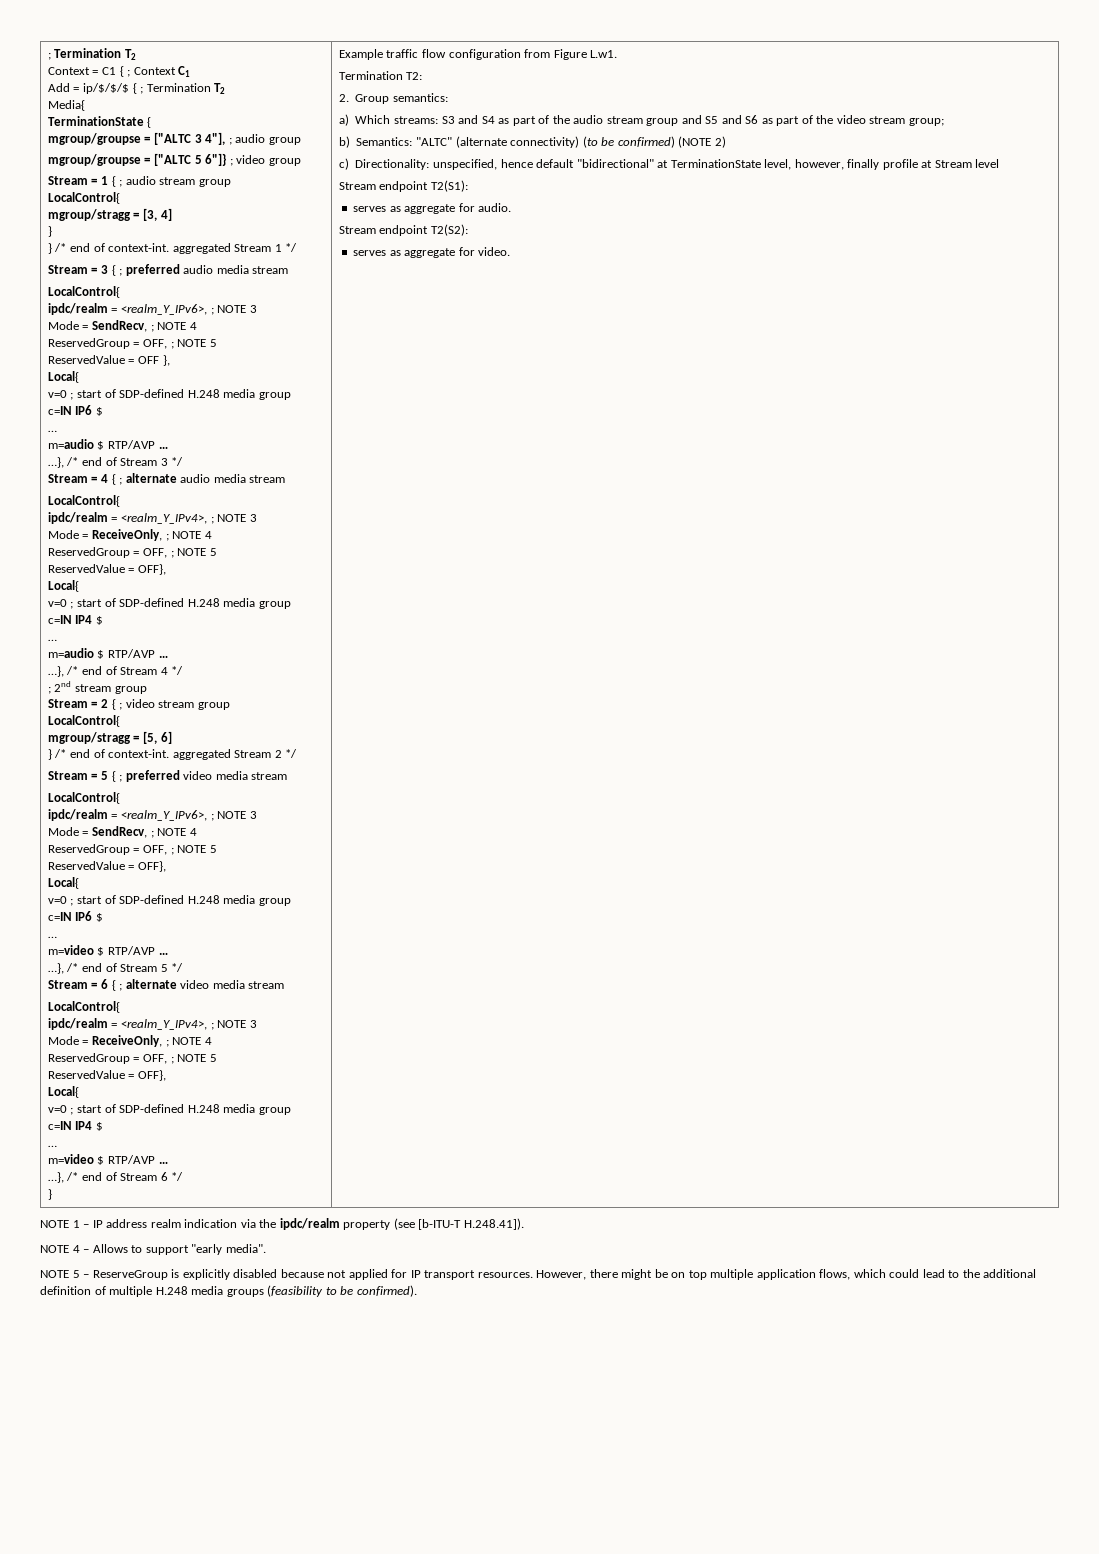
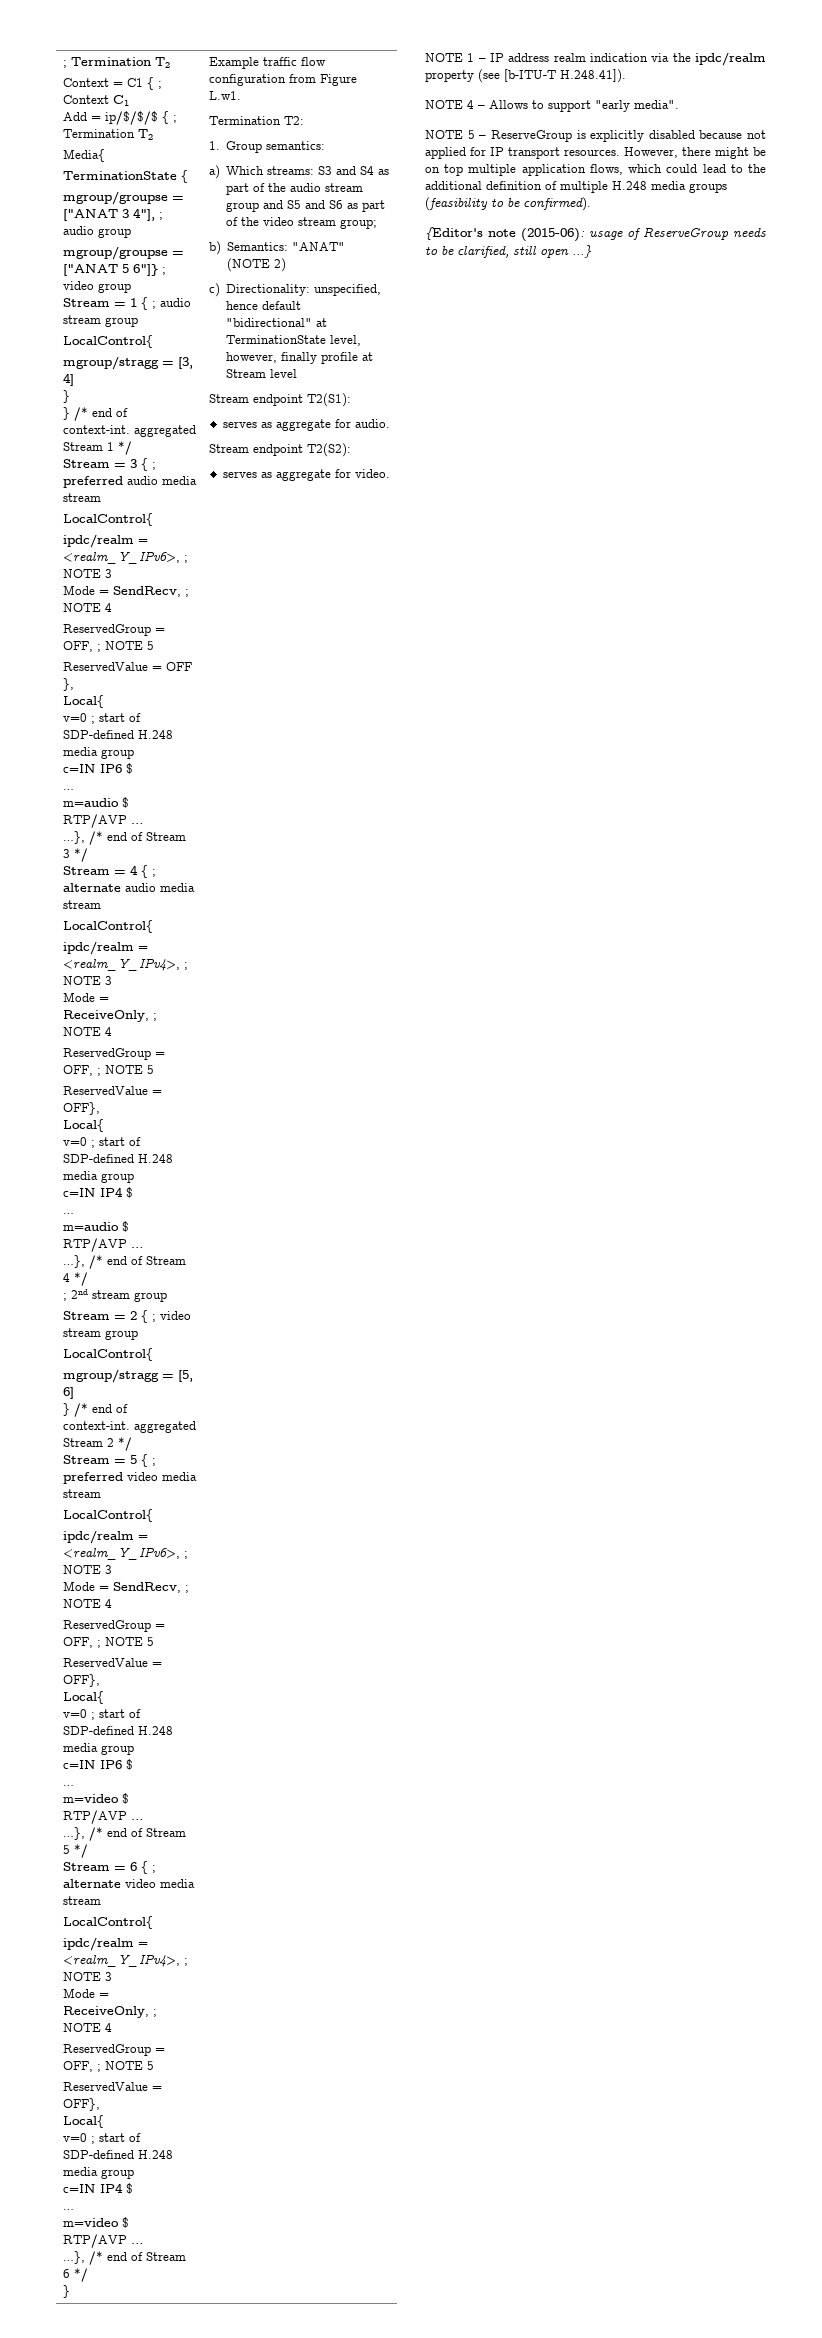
[153,132,191,145] ["ALTC -> [62,209,118,221] ["ANAT
[153,153,191,166] ["ALTC -> [62,264,118,276] ["ANAT
[338,94,349,102] 2. -> [208,141,220,150] 1.
[415,136,675,148] "ALTC" (alternate connectivity) (to be confirmed) -> [292,242,346,251] "ANAT"
(417, 1291) none -> [425,227,766,242] [425,245,591,258] // {Editor's note (2015-06): usage of ReserveGroup needs to be clarified, still open ...}

